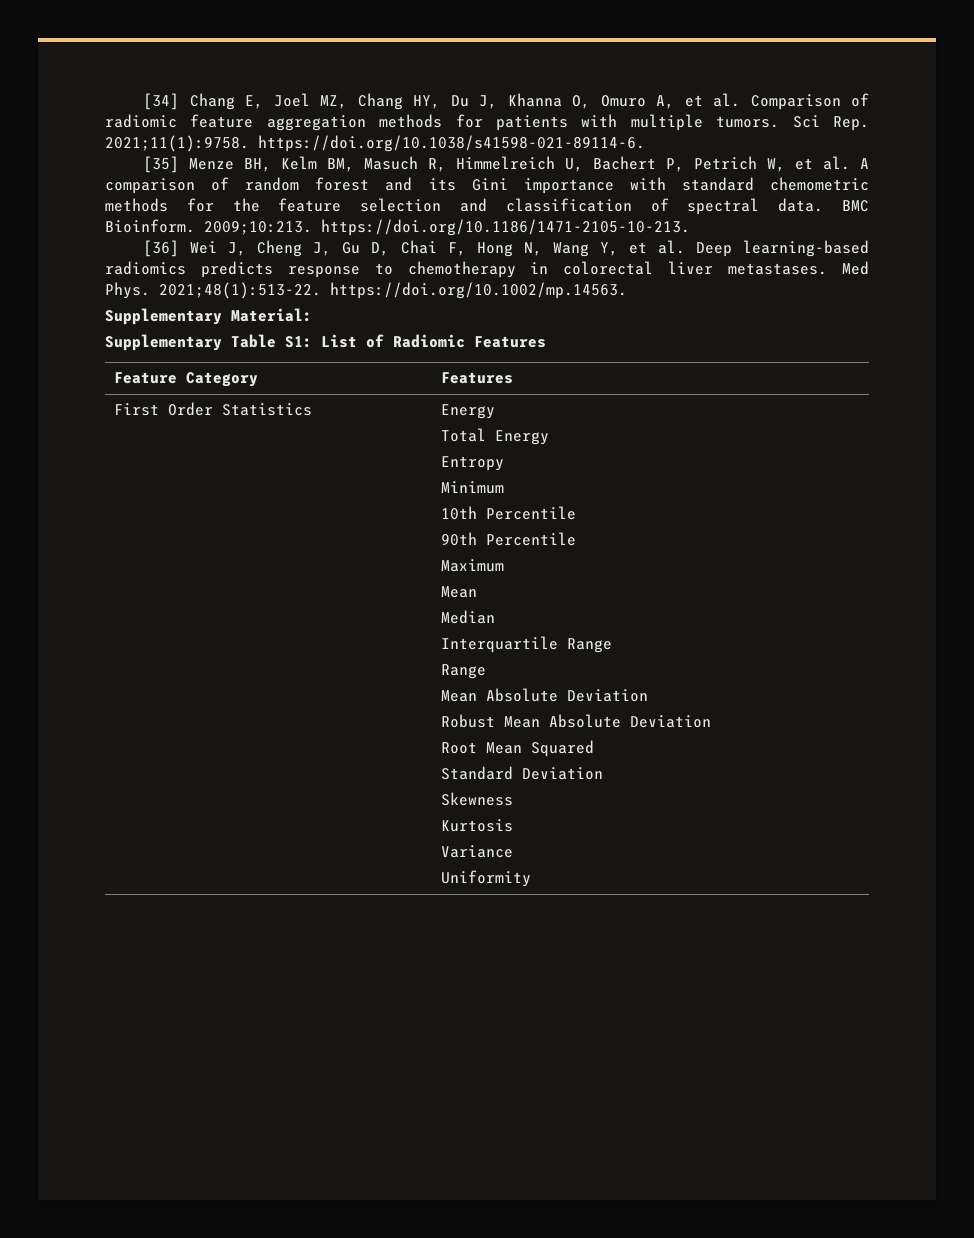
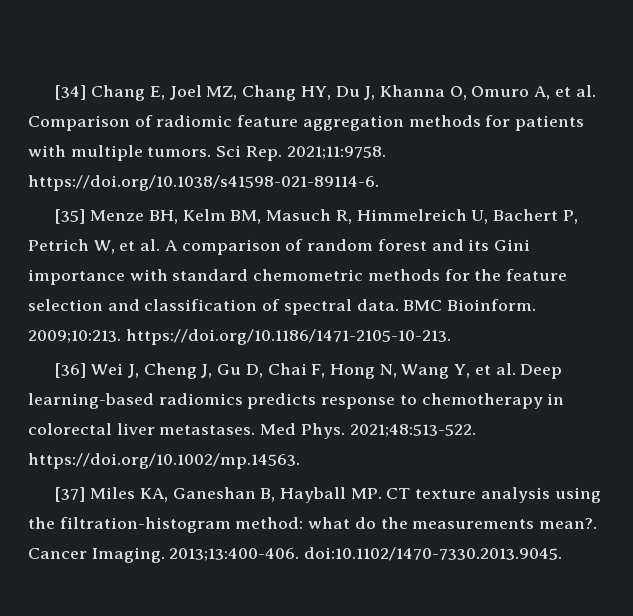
[105,135,249,152] 2021;11(1):9758. -> [286,146,386,159] 2021;11:9758.
[159,282,321,299] 2021;48(1):513-22. -> [349,424,476,437] 2021;48:513-522.
[105,308,312,325] [105,334,546,351] [113,372,258,387] [440,372,513,384] [113,402,312,416] [440,404,495,419] [440,428,549,445] [440,456,504,471] [440,481,504,494] [440,506,576,520] [440,532,576,546] [440,559,504,572] [440,586,477,598] [440,610,495,624] [440,636,612,653] [440,664,486,679] [440,688,648,702] [440,714,711,728] [440,740,594,757] [440,766,603,780] [440,792,513,806] [440,819,513,832] [440,845,513,858] [440,870,531,887] Supplementary Material: // Supplementary Table S1: List of Radiomic Features // Feature Category | Features // First Order Statistics | Energy // Total Energy // Entropy // Minimum // 10th Percentile // 90th Percentile // Maximum // Mean // Median // Interquartile Range // Range // Mean Absolute Deviation // Robust Mean Absolute Deviation // Root Mean Squared // Standard Deviation // Skewness // Kurtosis // Variance // Uniformity -> [55,487,601,503] [28,517,598,533] [28,547,563,563] [37] Miles KA, Ganeshan B, Hayball MP. CT texture analysis using the filtration-histogram method: what do the measurements mean?. Cancer Imaging. 2013;13:400-406. doi:10.1102/1470-7330.2013.9045.

